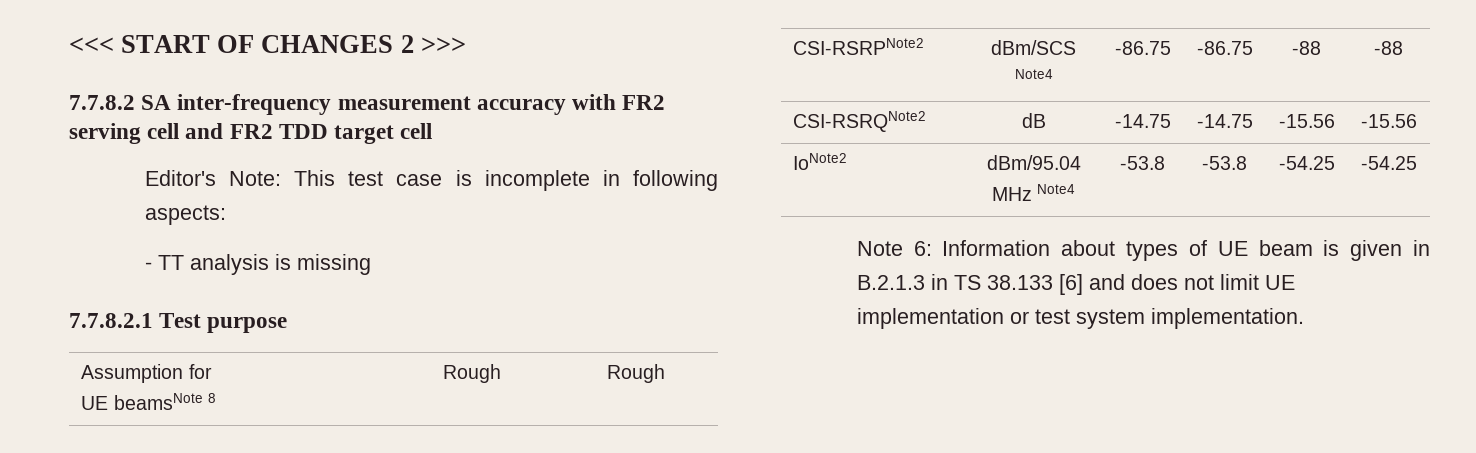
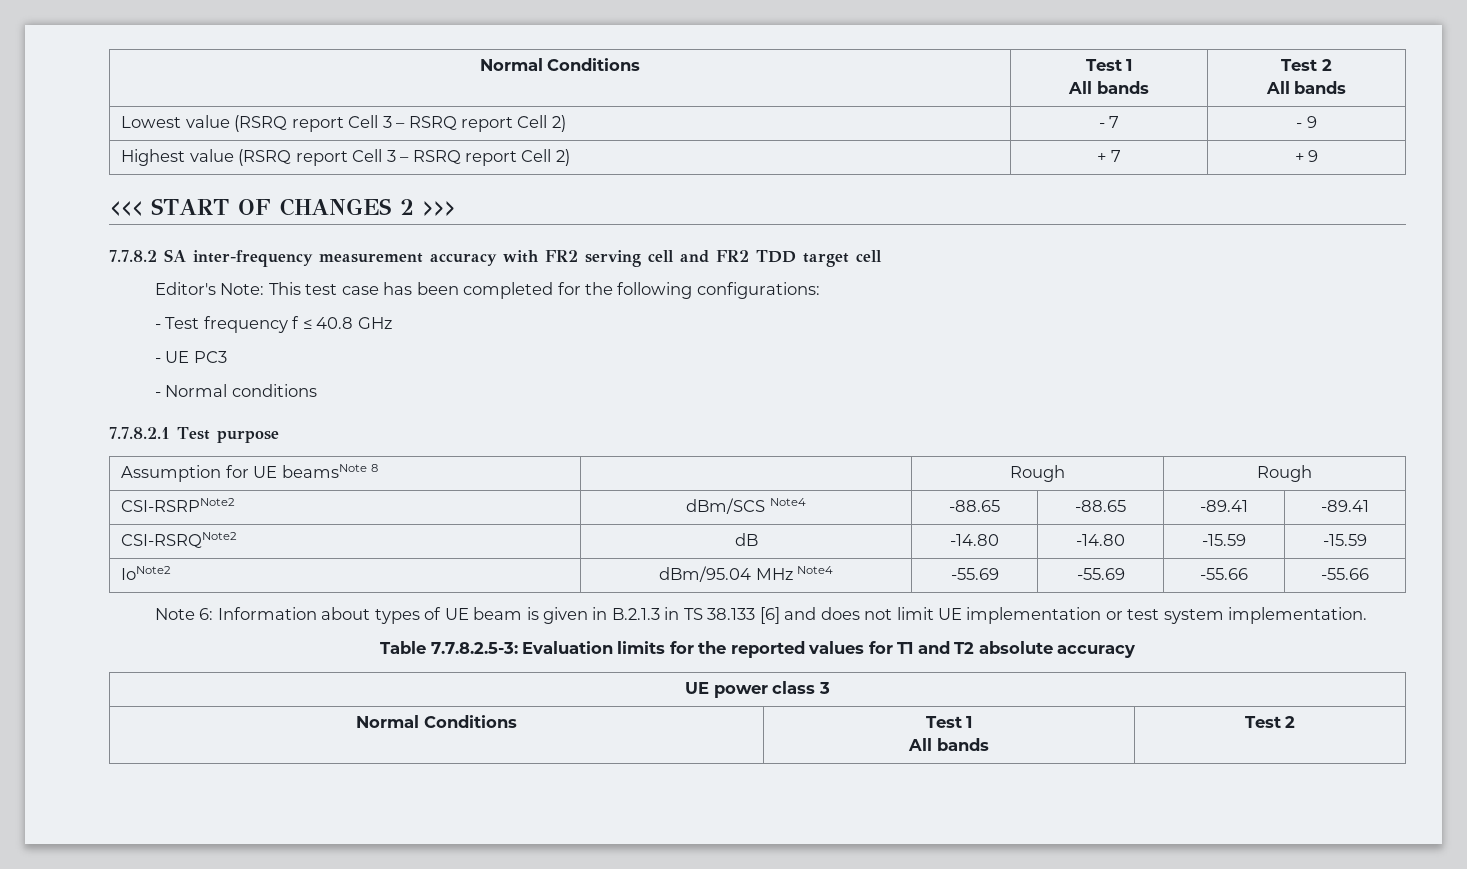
(69, 45) none -> [479,58,641,71] [1085,59,1133,71] [1068,81,1149,94] [1281,59,1332,71] [1265,81,1347,94] [121,115,566,132] [1098,116,1120,128] [1296,116,1317,128] [121,149,570,166] [1097,150,1121,162] [1294,150,1319,162] Normal Conditions | Test 1 // All bands | Test 2 // All bands // Lowest value (RSRQ report Cell 3 – RSRQ report Cell 2) | - 7 | - 9 // Highest value (RSRQ report Cell 3 – RSRQ report Cell 2) | + 7 | + 9 //
[455,170,718,191] [144,205,226,225] [144,254,371,275] is incomplete in following aspects: // - TT analysis is missing -> [383,282,820,299] [154,316,392,333] [154,351,227,363] [154,384,317,397] has been completed for the following configurations: // - Test frequency f ≤ 40.8 GHz // - UE PC3 // - Normal conditions
[1114,41,1171,55] [1196,41,1253,55] [1292,41,1321,55] [1374,41,1403,55] [793,111,927,132] [1021,113,1046,128] [1114,114,1171,128] [1196,114,1253,128] [1278,114,1335,128] [1360,114,1417,128] -86.75 | -86.75 | -88 | -88 // CSI-RSRQNote2 | dB | -14.75 | -14.75 | -15.56 | -15.56 -> [949,500,1000,512] [1075,500,1126,512] [1200,500,1248,512] [1321,500,1369,512] [121,532,238,548] [734,533,758,546] [950,534,999,546] [1076,534,1125,546] [1202,534,1246,546] [1323,534,1367,546] -88.65 | -88.65 | -89.41 | -89.41 // CSI-RSRQNote2 | dB | -14.80 | -14.80 | -15.59 | -15.59
[1120,156,1165,170] [1202,156,1247,170] [1278,156,1335,170] [1360,156,1417,170] -53.8 | -53.8 | -54.25 | -54.25 -> [950,568,999,580] [1076,568,1125,580] [1200,568,1248,580] [1321,568,1369,580] -55.69 | -55.69 | -55.66 | -55.66
(1304, 318) none -> [380,641,1135,658] [685,681,830,698] [356,715,517,728] [925,716,973,728] [908,738,989,751] [1244,716,1296,728] // Table 7.7.8.2.5-3: Evaluation limits for the reported values for T1 and T2 absolute accuracy // UE power class 3 // Normal Conditions | Test 1 // All bands | Test 2

